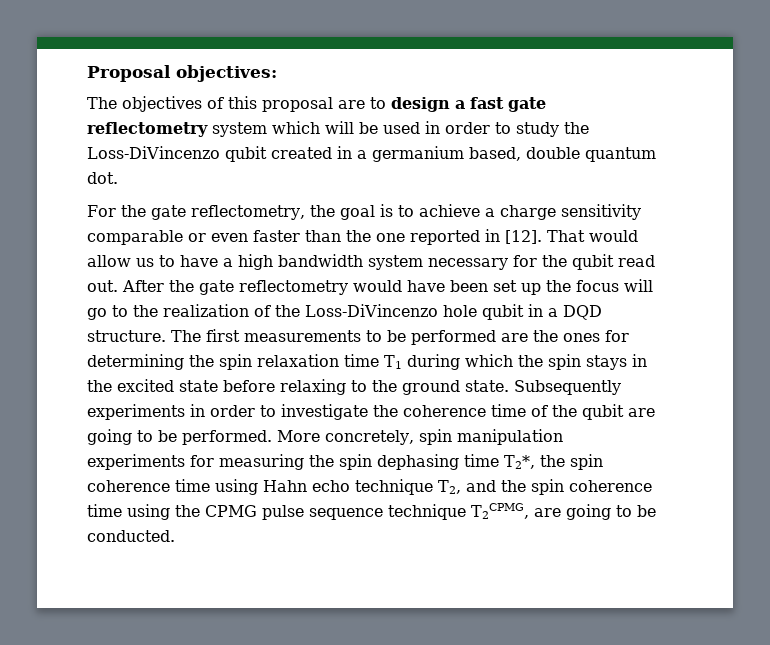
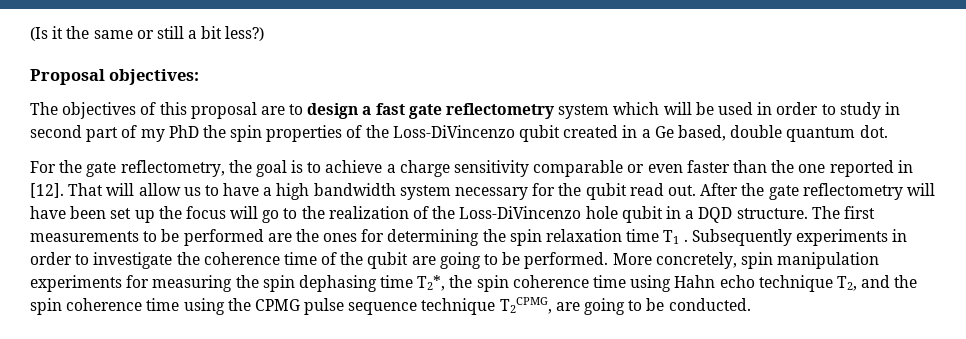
(87, 73) none -> [30,26,265,41] (Is it the same or still a bit less?) //
(559, 129) none -> [884,102,900,115] [30,125,363,142] in second part of my PhD the spin properties of
[372,146,464,162] germanium -> [654,126,674,138] Ge
[589,230,638,242] would -> [106,183,135,196] will
[353,280,402,292] would -> [906,183,935,196] will
[407,354,647,370] [87,379,509,395] during which the spin stays in the excited state before relaxing to the ground state. -> [683,239,688,242] .

